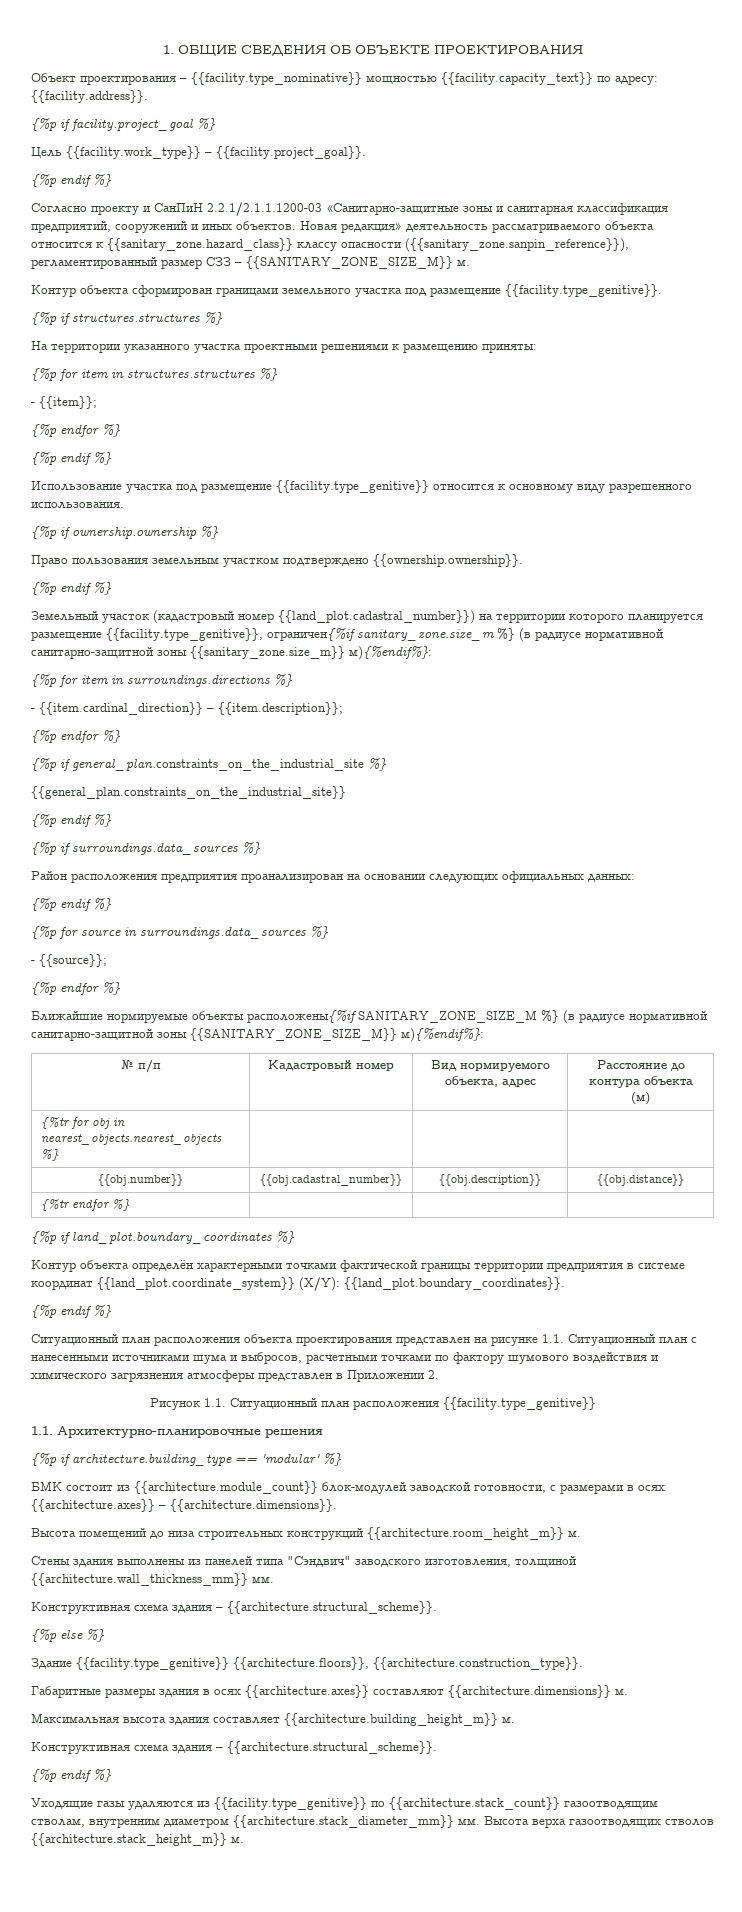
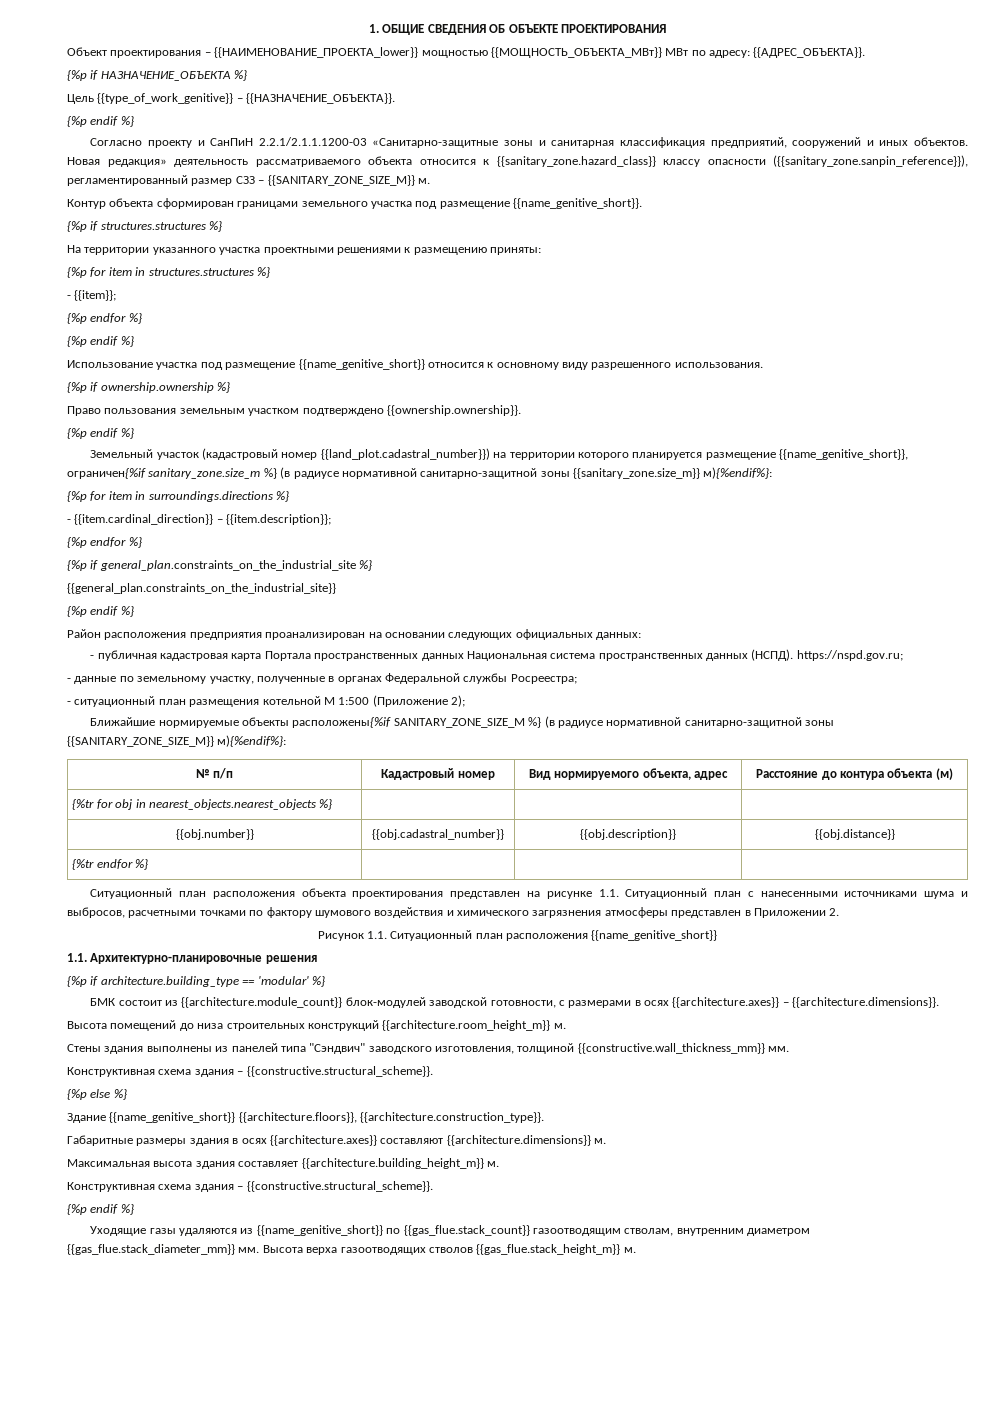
[191,72,593,85] {{facility.type_nominative}} мощностью {{facility.capacity_text}} -> [214,47,689,58] {{НАИМЕНОВАНИЕ_ПРОЕКТА_lower}} мощностью {{МОЩНОСТЬ_ОБЪЕКТА_МВт}} МВт
[31,90,148,103] [31,118,194,131] {{facility.address}}. // {%p if facility.project_goal -> [753,47,866,58] [67,70,231,81] {{АДРЕС_ОБЪЕКТА}}. // {%p if НАЗНАЧЕНИЕ_ОБЪЕКТА
[66,146,366,159] {{facility.work_type}} – {{facility.project_goal}}. -> [97,93,396,104] {{type_of_work_genitive}} – {{НАЗНАЧЕНИЕ_ОБЪЕКТА}}.
[505,284,662,297] {{facility.type_genitive}}. -> [513,198,642,209] {{name_genitive_short}}.
[276,480,429,493] {{facility.type_genitive}} -> [298,359,425,370] {{name_genitive_short}}
[106,628,263,641] {{facility.type_genitive}}, -> [779,449,909,460] {{name_genitive_short}},
[31,842,260,855] // {%p if surroundings.data_sources %} -> (134, 611) none
[31,898,111,911] [31,926,328,939] [31,954,107,967] [31,982,120,995] {%p endif %} // {%p for source in surroundings.data_sources %} // - {{source}}; // {%p endfor %} -> [90,649,903,661] [67,673,577,684] [67,695,465,707] - публичная кадастровая карта Портала пространственных данных Национальная система пространственных данных (НСПД). https://nspd.gov.ru; // - данные по земельному участку, полученные в органах Федеральной службы Росреестра; // - ситуационный план размещения котельной М 1:500 (Приложение 2);
[31,1231,294,1244] [31,1260,685,1272] [31,1277,565,1291] [31,1305,111,1318] // {%p if land_plot.boundary_coordinates %} // Контур объекта определён характерными точками фактической границы территории предприятия в системе координат {{land_plot.coordinate_system}} (Х/Y): {{land_plot.boundary_coordinates}}. // {%p endif %} -> (149, 864) none
[442,1397,596,1410] {{facility.type_genitive}} -> [591,930,718,941] {{name_genitive_short}}
[31,1573,248,1586] {{architecture.wall_thickness_mm}} -> [577,1043,765,1054] {{constructive.wall_thickness_mm}}
[227,1601,437,1614] {{architecture.structural_scheme}}. -> [246,1066,433,1077] {{constructive.structural_scheme}}.
[76,1657,229,1670] {{facility.type_genitive}} -> [109,1112,236,1123] {{name_genitive_short}}
[227,1741,437,1754] {{architecture.structural_scheme}}. -> [246,1181,433,1192] {{constructive.structural_scheme}}.
[214,1797,560,1810] {{facility.type_genitive}} по {{architecture.stack_count}} -> [256,1225,530,1236] {{name_genitive_short}} по {{gas_flue.stack_count}}
[233,1815,454,1828] {{architecture.stack_diameter_mm}} -> [67,1244,235,1255] {{gas_flue.stack_diameter_mm}}
[31,1833,227,1846] {{architecture.stack_height_m}} -> [476,1244,621,1255] {{gas_flue.stack_height_m}}

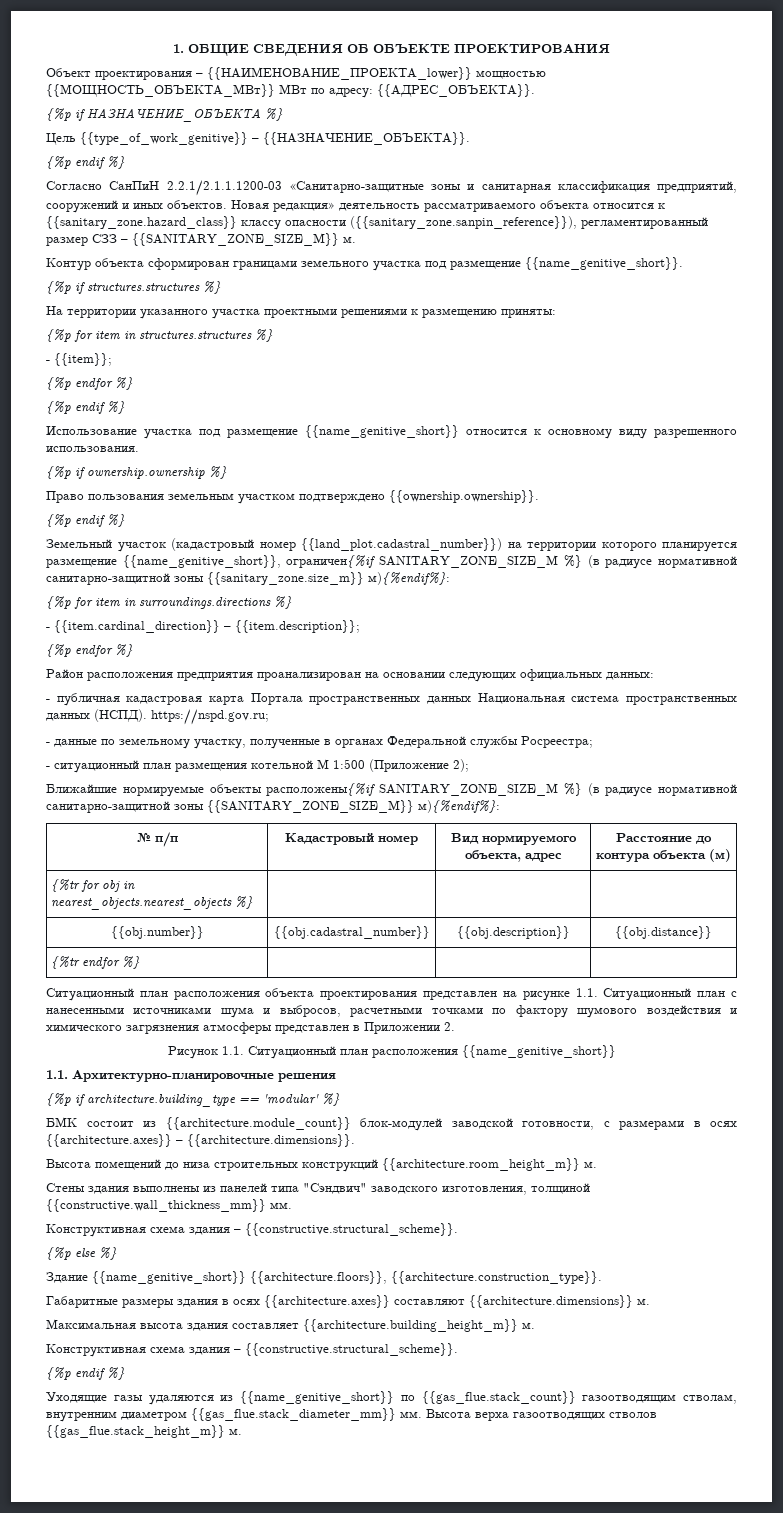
[147,140,205,148] проекту и -> (102, 185) none
[148,468,261,479] sanitary_zone.size_m -> [379,555,559,568] SANITARY_ZONE_SIZE_M
[67,560,373,571] [67,583,336,594] [67,606,134,617] // {%p if general_plan.constraints_on_the_industrial_site %} // {{general_plan.constraints_on_the_industrial_site}} // {%p endif %} -> (133, 650) none

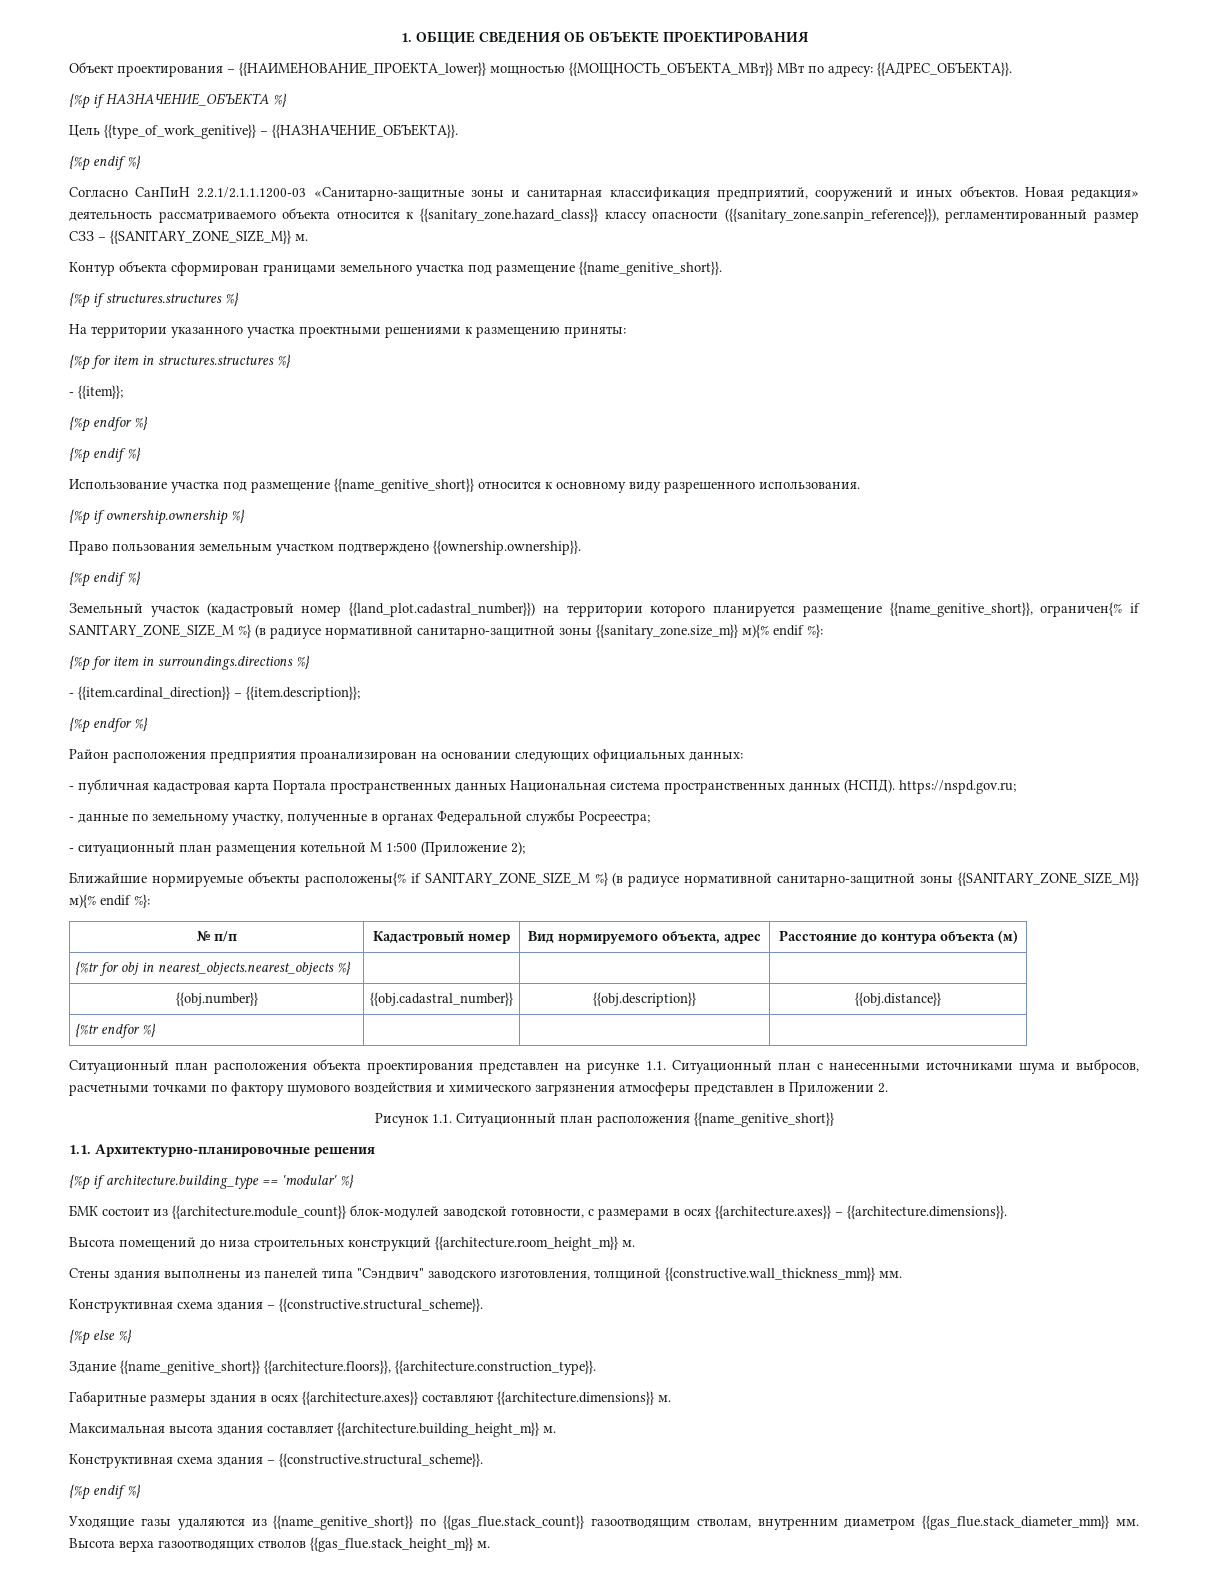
[286,555,376,568] ограничен{%if -> [1040,602,1140,617] ограничен{% if
[368,572,450,585] м){%endif%}: -> [742,624,823,638] м){% endif %}:
[266,783,376,796] расположены{%if -> [304,872,421,887] расположены{% if
[418,800,500,813] м){%endif%}: -> [69,894,150,908] м){% endif %}:

